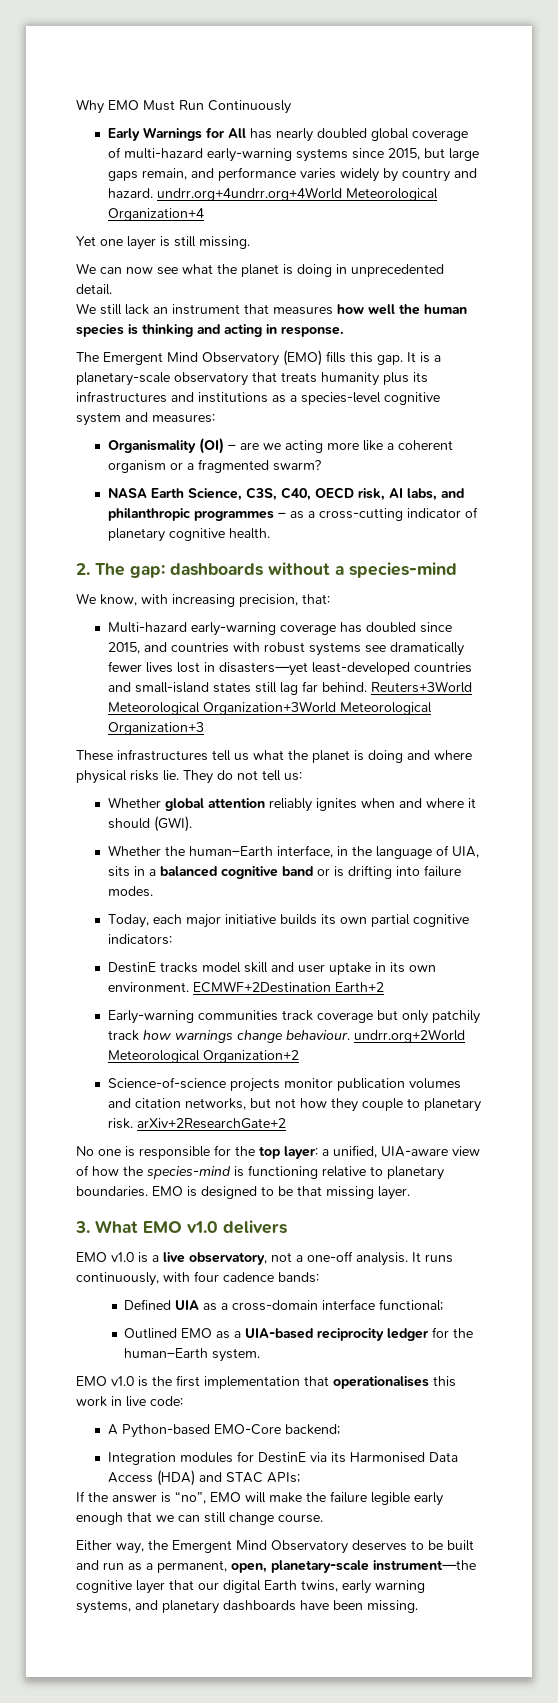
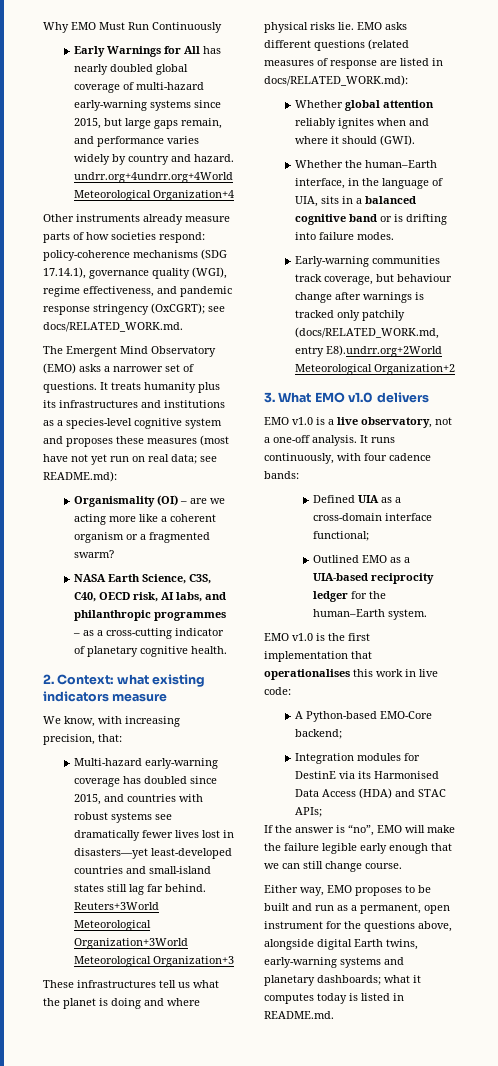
[76,236,250,250] [76,263,444,277] [76,284,112,295] [76,303,467,315] [76,324,344,337] Yet one layer is still missing. // We can now see what the planet is doing in unprecedented detail. // We still lack an instrument that measures how well the human species is thinking and acting in response. -> [43,214,230,225] [43,232,205,243] [43,249,227,261] [43,267,227,279] [43,286,232,297] [43,303,225,315] [43,322,183,332] Other instruments already measure parts of how societies respond: policy-coherence mechanisms (SDG 17.14.1), governance quality (WGI), regime effectiveness, and pandemic response stringency (OxCGRT); see docs/RELATED_WORK.md.
[326,351,441,365] [76,372,277,386] fills this gap. It is a planetary-scale observatory that -> [79,364,194,372] [43,382,108,393] asks a narrower set of questions. It
[152,414,215,423] measures: -> [66,435,229,447] [43,454,217,465] [43,471,117,482] proposes these measures (most have not yet run on real data; see README.md):
[95,562,457,578] The gap: dashboards without a species-mind -> [57,674,206,687] [43,691,168,702] Context: what existing indicators measure
[183,770,302,784] They do not tell us: -> [357,22,407,30] [264,39,409,51] [264,58,443,69] [264,75,408,86] EMO asks different questions (related measures of response are listed in docs/RELATED_WORK.md):
[107,914,469,928] [107,934,172,945] [107,962,436,975] [107,981,384,993] [107,1010,480,1024] [107,1029,465,1043] [107,1050,299,1063] [107,1077,461,1092] [107,1098,481,1112] [107,1118,286,1129] [76,1145,480,1159] [76,1165,444,1180] [76,1186,410,1200] Today, each major initiative builds its own partial cognitive indicators: // DestinE tracks model skill and user uptake in its own environment. ECMWF+2Destination Earth+2 // Early-warning communities track coverage but only patchily track how warnings change behaviour. undrr.org+2World Meteorological Organization+2 // Science-of-science projects monitor publication volumes and citation networks, but not how they couple to planetary risk. arXiv+2ResearchGate+2 // No one is responsible for the top layer: a unified, UIA-aware view of how the species-mind is functioning relative to planetary boundaries. EMO is designed to be that missing layer. -> [294,256,440,267] [294,274,452,285] [294,292,424,303] [294,310,405,321] [294,327,439,339] [294,345,442,357] [294,364,455,375] Early-warning communities track coverage, but behaviour change after warnings is tracked only patchily (docs/RELATED_WORK.md, entry E8).undrr.org+2World Meteorological Organization+2
[148,1540,407,1554] the Emergent Mind Observatory deserves -> [327,885,402,896] EMO proposes
[231,1560,476,1573] [76,1580,425,1594] [76,1600,418,1614] open, planetary-scale instrument—the cognitive layer that our digital Earth twins, early warning systems, and planetary dashboards have been missing. -> [424,905,450,914] [264,921,452,932] [264,939,418,950] [264,957,404,968] [264,975,421,986] [264,993,404,1004] [264,1011,334,1019] open instrument for the questions above, alongside digital Earth twins, early-warning systems and planetary dashboards; what it computes today is listed in README.md.

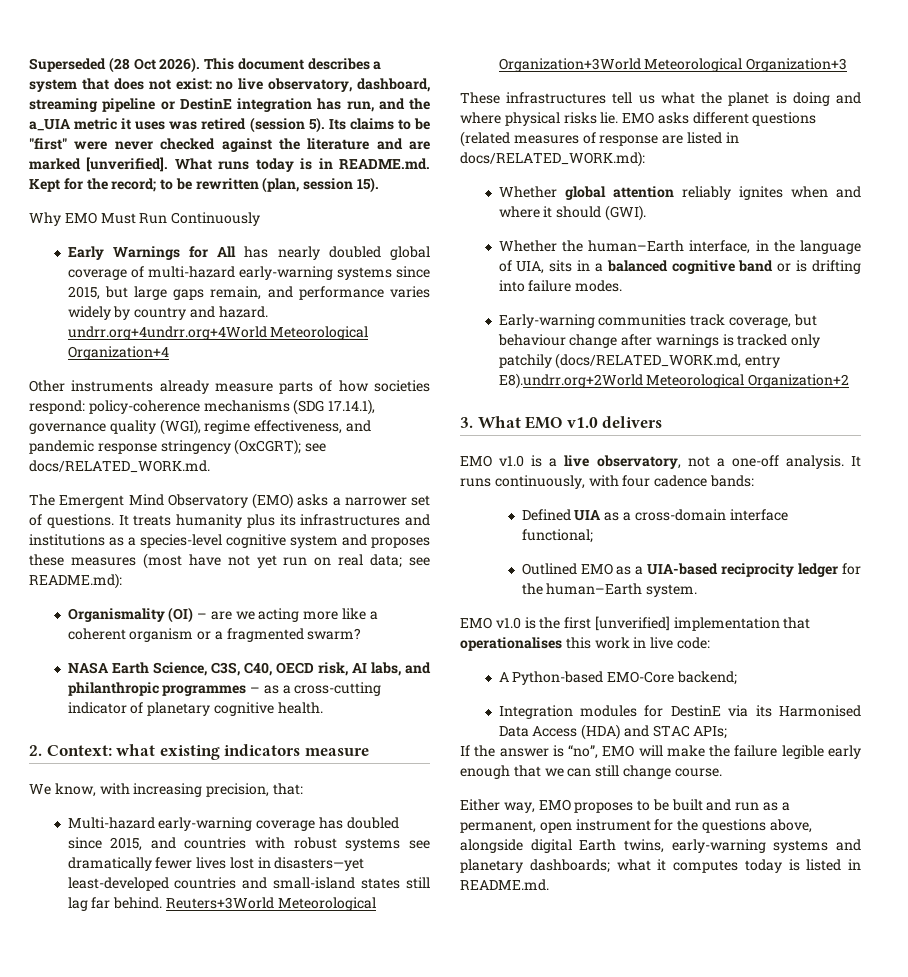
(43, 27) none -> [29,57,382,73] [29,78,430,92] [29,98,430,112] [29,117,430,133] [29,138,430,152] [29,157,430,172] [29,177,380,193] Superseded (28 Oct 2026). This document describes a system that does not exist: no live observatory, dashboard, streaming pipeline or DestinE integration has run, and the a_UIA metric it uses was retired (session 5). Its claims to be "first" were never checked against the literature and are marked [unverified]. What runs today is in README.md. Kept for the record; to be rewritten (plan, session 15). //
(370, 637) none -> [594,616,670,631] [unverified]

